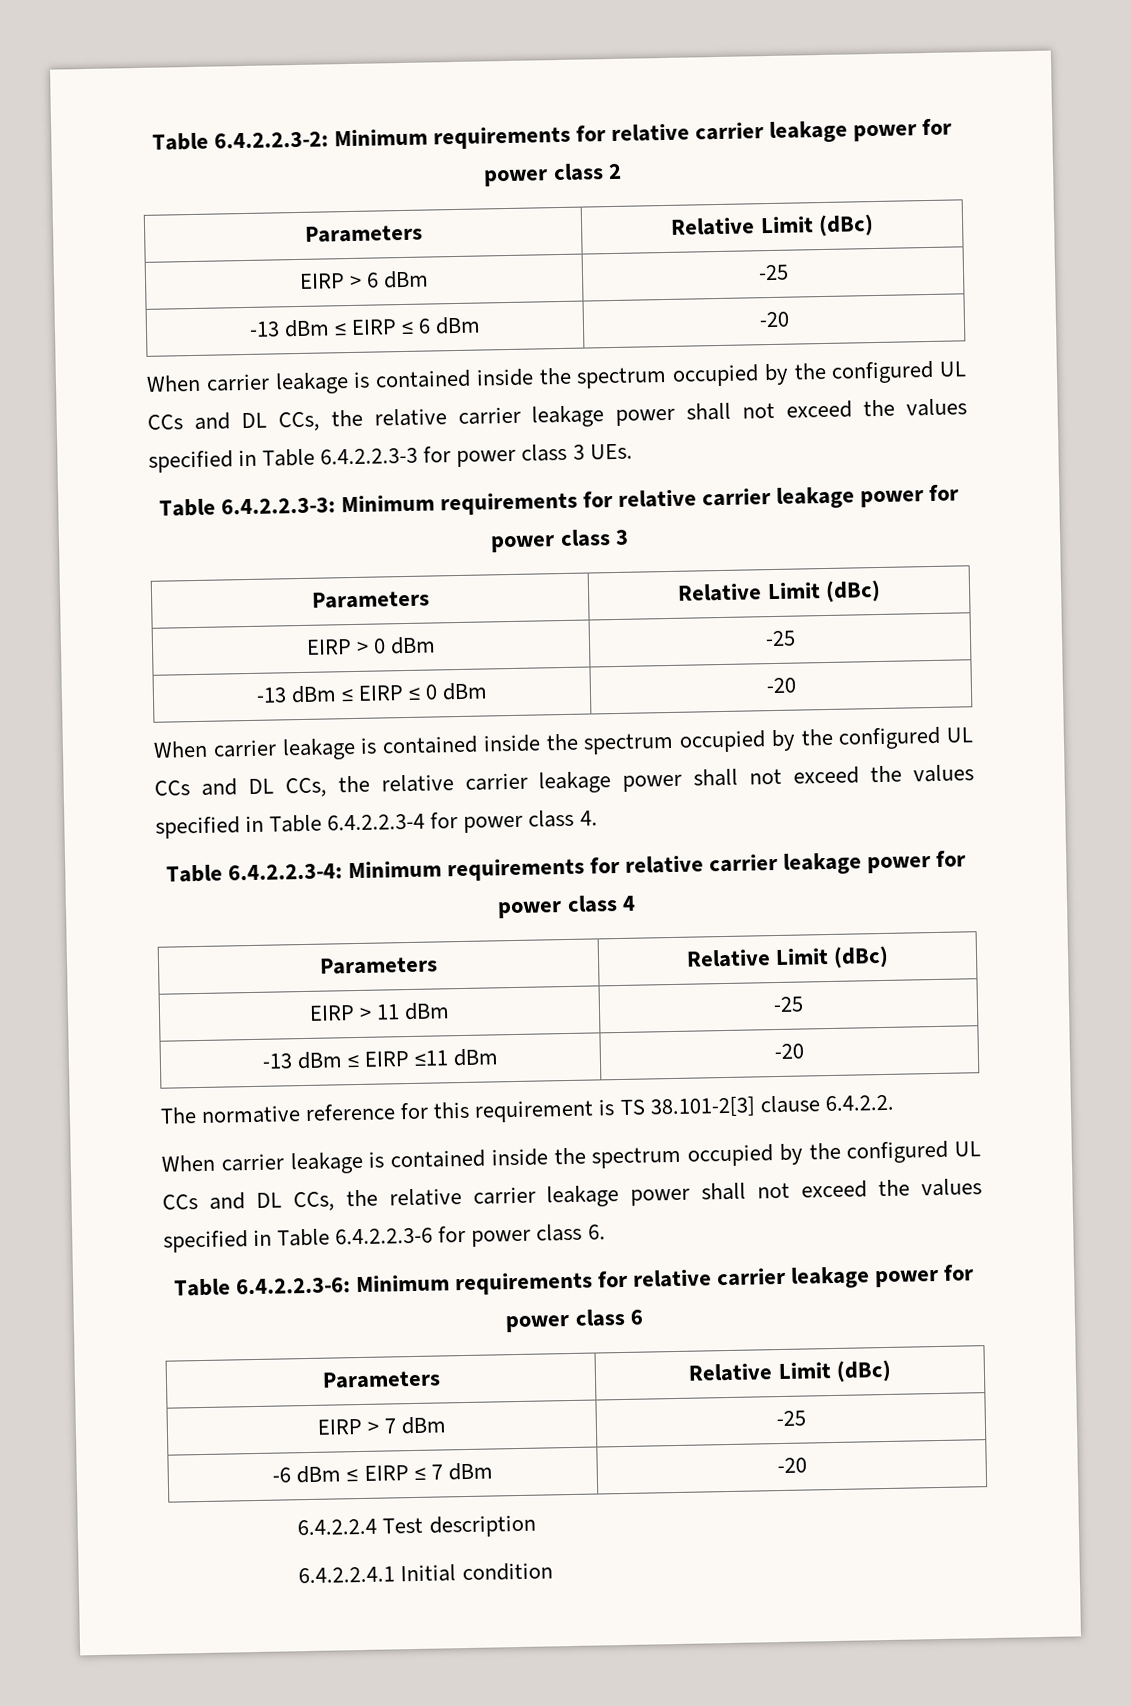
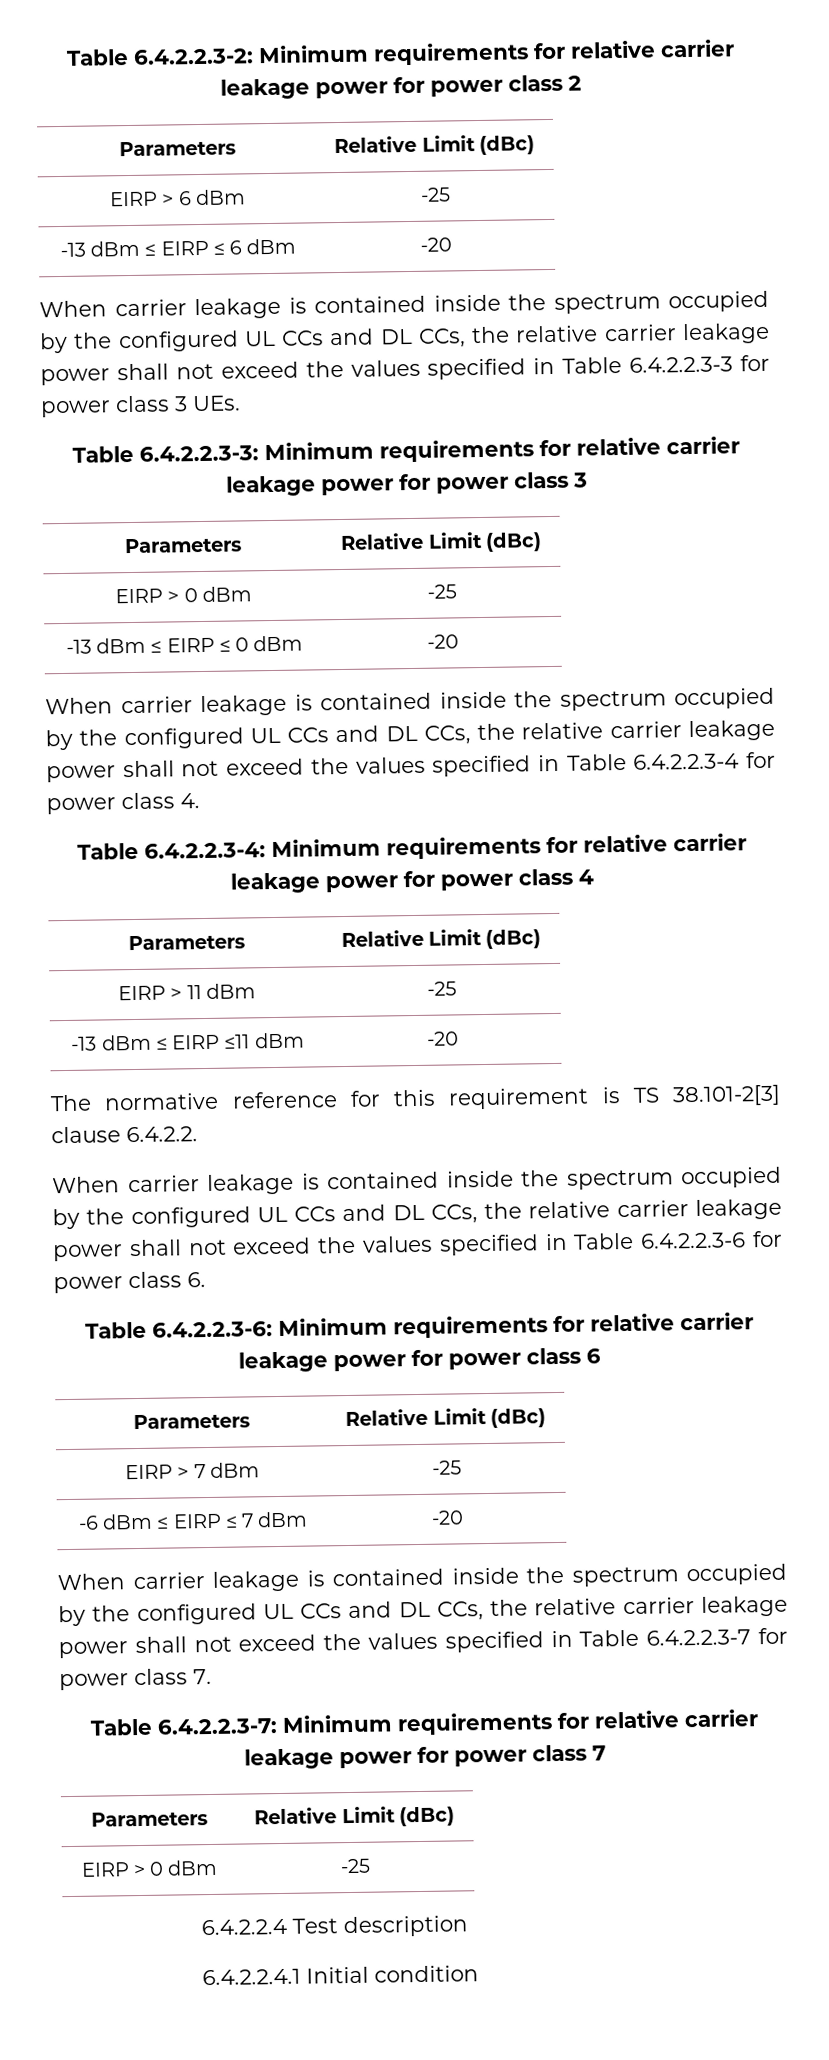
(807, 1465) none -> [57,1563,787,1592] [58,1595,788,1627] [58,1627,788,1659] [59,1668,212,1691] [90,1709,758,1736] [244,1744,606,1770] [90,1811,208,1827] [254,1806,455,1827] [80,1859,219,1877] [339,1858,371,1874] // When carrier leakage is contained inside the spectrum occupied by the configured UL CCs and DL CCs, the relative carrier leakage power shall not exceed the values specified in Table 6.4.2.2.3-7 for power class 7. // Table 6.4.2.2.3-7: Minimum requirements for relative carrier leakage power for power class 7 // Parameters | Relative Limit (dBc) // EIRP > 0 dBm | -25

